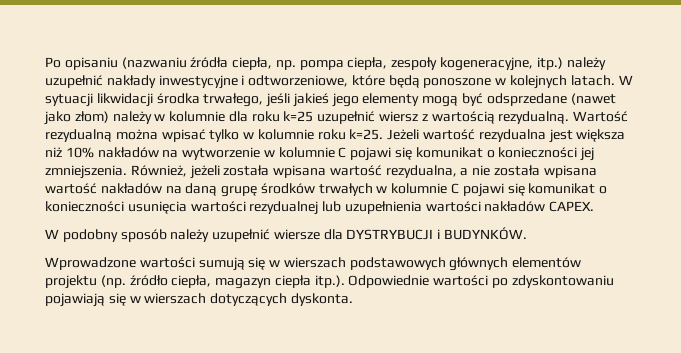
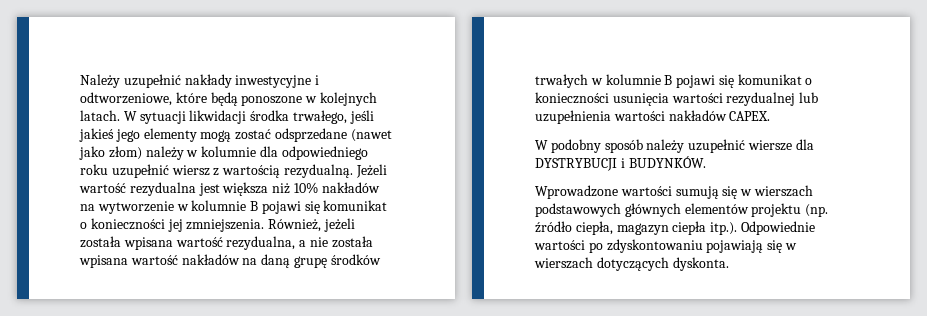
[45,57,606,71] Po opisaniu (nazwaniu źródła ciepła, np. pompa ciepła, zespoły kogeneracyjne, itp.) należy -> [80,74,120,88] Należy
[462,93,484,106] być -> [235,129,272,140] zostać
[251,111,314,122] roku k=25 -> [281,146,368,160] [80,164,108,175] odpowiedniego roku
[573,111,629,122] [45,129,384,142] Wartość rezydualną można wpisać tylko w kolumnie roku k=25. -> (353, 171) none
[338,147,347,158] C -> [250,201,259,211] B
[451,183,460,194] C -> [664,75,673,85] B

